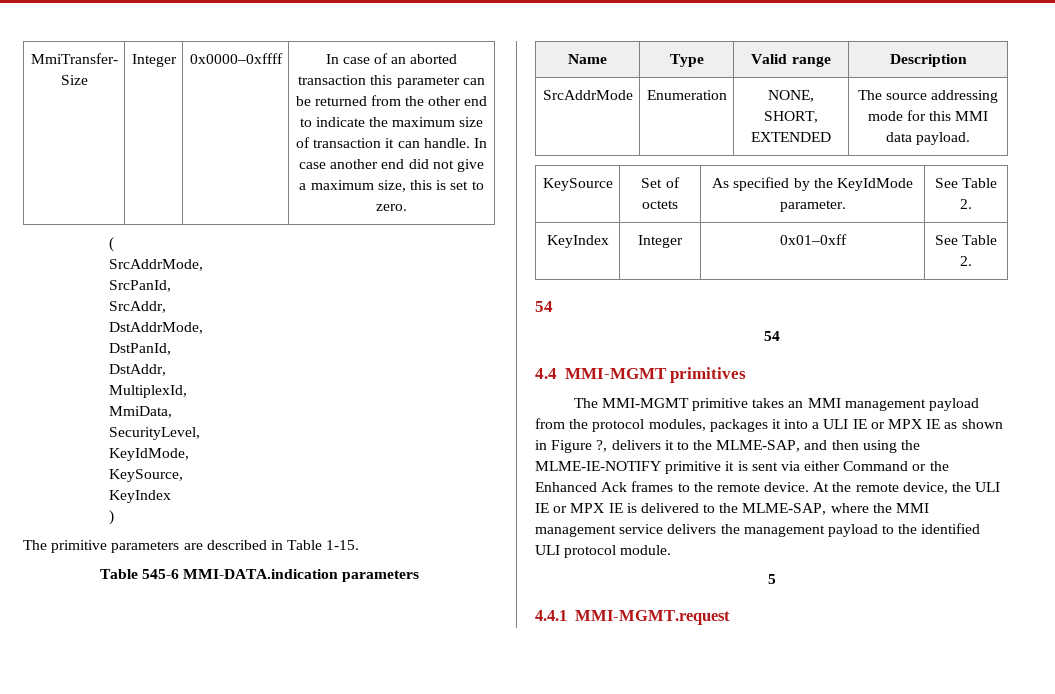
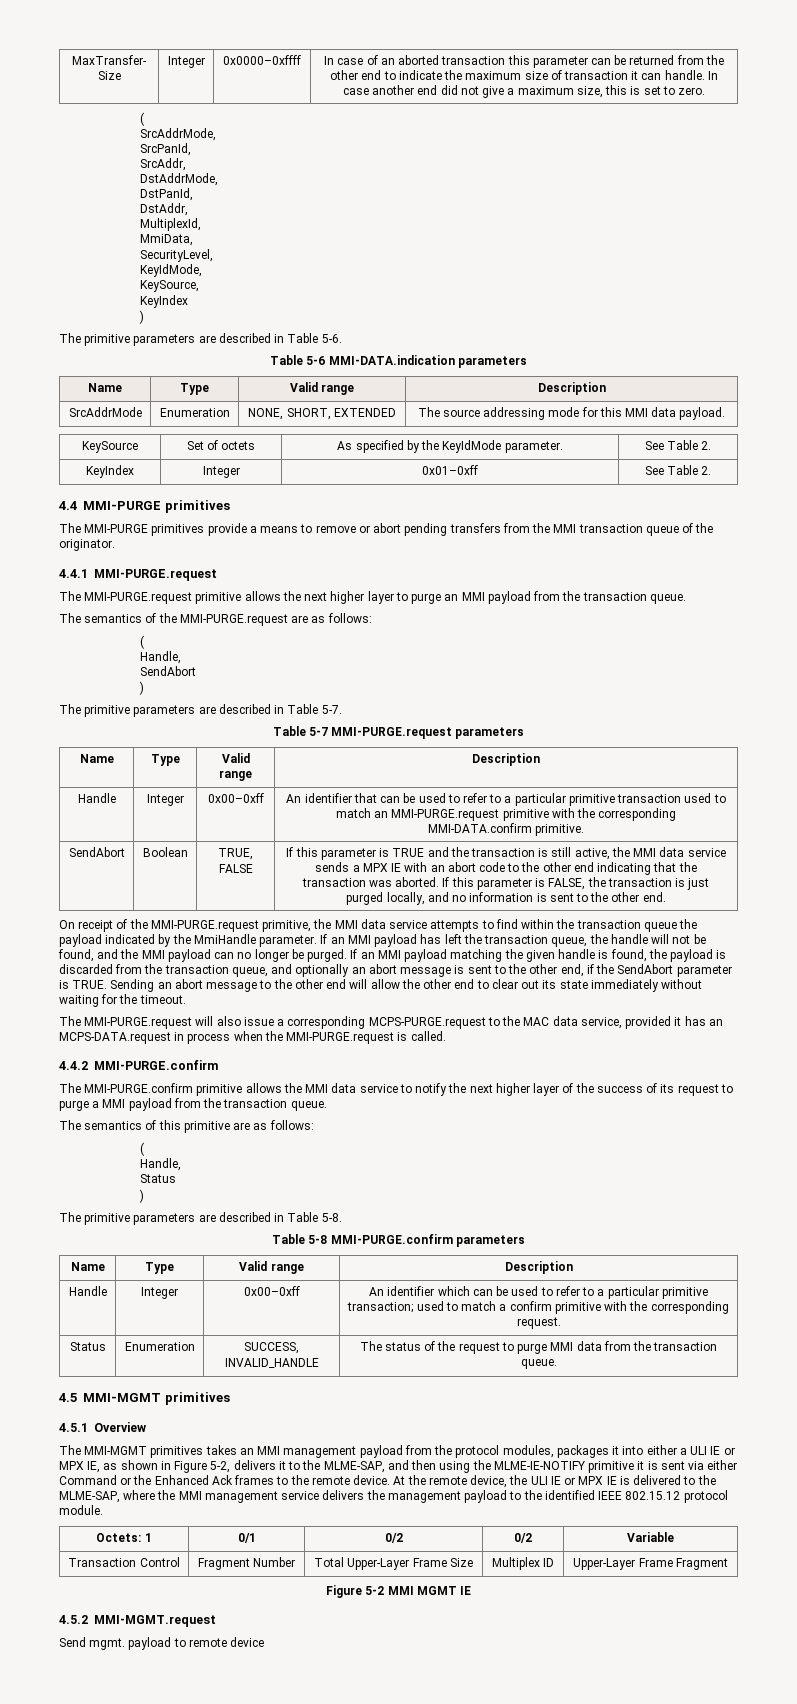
[30,53,118,64] MmiTransfer- -> [72,55,147,65] MaxTransfer-
[326,540,360,550] [99,569,179,579] 1-15. // Table 545-6 -> [321,334,342,343] [270,355,326,365] 5-6. // Table 5-6
[535,301,553,312] [763,331,780,341] [535,367,747,383] 54 // 54 // 4.4 MMI-MGMT primitives -> [59,500,230,513] [59,523,714,536] [59,539,115,551] [59,569,217,581] [59,591,686,604] [59,613,372,626] [139,635,144,649] [139,651,181,664] [139,666,196,676] [138,681,144,695] [59,704,342,717] [272,726,525,739] [79,754,114,763] [150,754,180,766] [221,753,250,763] [219,770,252,781] [472,753,540,766] [77,793,116,803] [146,794,184,806] [207,793,264,803] [286,793,726,806] [335,808,677,821] [427,823,585,836] [68,847,125,857] [142,847,188,857] [218,848,253,860] [218,864,253,873] [286,847,726,860] [315,862,697,875] [301,877,710,890] [346,892,666,905] [59,919,698,932] [59,934,706,947] [58,949,727,962] [59,964,732,977] [59,979,703,992] [59,994,186,1007] [59,1016,723,1029] [59,1031,446,1044] [59,1060,218,1070] [59,1083,733,1096] [59,1098,327,1111] [59,1120,314,1133] [139,1142,144,1156] [139,1158,181,1171] [139,1174,176,1183] [138,1189,144,1203] [59,1212,342,1225] [272,1234,525,1247] [70,1262,105,1271] [145,1262,174,1274] [239,1261,304,1274] [504,1261,573,1274] [68,1286,107,1296] [141,1287,178,1299] [243,1286,300,1296] [369,1286,708,1299] [347,1301,729,1314] [516,1317,561,1329] [69,1342,106,1351] [124,1342,195,1351] [243,1342,299,1354] [224,1358,319,1368] [359,1341,718,1354] [520,1359,557,1369] [59,1392,230,1405] [59,1422,146,1432] 4.4 MMI-PURGE primitives // The MMI-PURGE primitives provide a means to remove or abort pending transfers from the MMI transaction queue of the originator. // 4.4.1 MMI-PURGE.request // The MMI-PURGE.request primitive allows the next higher layer to purge an MMI payload from the transaction queue. // The semantics of the MMI-PURGE.request are as follows: // ( // Handle, // SendAbort // ) // The primitive parameters are described in Table 5-7. // Table 5-7 MMI-PURGE.request parameters // Name | Type | Valid range | Description // Handle | Integer | 0x00–0xff | An identifier that can be used to refer to a particular primitive transaction used to match an MMI-PURGE.request primitive with the corresponding MMI-DATA.confirm primitive. // SendAbort | Boolean | TRUE, FALSE | If this parameter is TRUE and the transaction is still active, the MMI data service sends a MPX IE with an abort code to the other end indicating that the transaction was aborted. If this parameter is FALSE, the transaction is just purged locally, and no information is sent to the other end. // On receipt of the MMI-PURGE.request primitive, the MMI data service attempts to find within the transaction queue the payload indicated by the MmiHandle parameter. If an MMI payload has left the transaction queue, the handle will not be found, and the MMI payload can no longer be purged. If an MMI payload matching the given handle is found, the payload is discarded from the transaction queue, and optionally an abort message is sent to the other end, if the SendAbort parameter is TRUE. Sending an abort message to the other end will allow the other end to clear out its state immediately without waiting for the timeout. // The MMI-PURGE.request will also issue a corresponding MCPS-PURGE.request to the MAC data service, provided it has an MCPS-DATA.request in process when the MMI-PURGE.request is called. // 4.4.2 MMI-PURGE.confirm // The MMI-PURGE.confirm primitive allows the MMI data service to notify the next higher layer of the success of its request to purge a MMI payload from the transaction queue. // The semantics of this primitive are as follows: // ( // Handle, // Status // ) // The primitive parameters are described in Table 5-8. // Table 5-8 MMI-PURGE.confirm parameters // Name | Type | Valid range | Description // Handle | Integer | 0x00–0xff | An identifier which can be used to refer to a particular primitive transaction; used to match a confirm primitive with the corresponding request. // Status | Enumeration | SUCCESS, INVALID_HANDLE | The status of the request to purge MMI data from the transaction queue. // 4.5 MMI-MGMT primitives // 4.5.1 Overview
[692,398,749,411] primitive -> [150,1446,204,1458] primitives
(809, 424) none -> [646,1445,677,1455] either
[926,419,941,429] IE -> [87,1461,101,1473] IE,
[596,440,608,452] ?, -> [210,1461,231,1473] 5-2,
[535,545,560,555] ULI -> [598,1491,681,1500] IEEE 802.15.12
[767,574,776,584] [535,610,730,625] // 5 // 4.4.1 MMI-MGMT.request -> [96,1533,152,1542] [237,1533,256,1543] [384,1533,403,1543] [514,1533,532,1543] [627,1532,674,1542] [68,1557,180,1567] [197,1557,296,1570] [314,1557,473,1570] [491,1557,555,1570] [573,1558,728,1570] [326,1585,471,1598] [59,1615,216,1627] [59,1637,265,1650] // Octets: 1 | 0/1 | 0/2 | 0/2 | Variable // Transaction Control | Fragment Number | Total Upper-Layer Frame Size | Multiplex ID | Upper-Layer Frame Fragment // Figure 5-2 MMI MGMT IE // 4.5.2 MMI-MGMT.request // Send mgmt. payload to remote device

